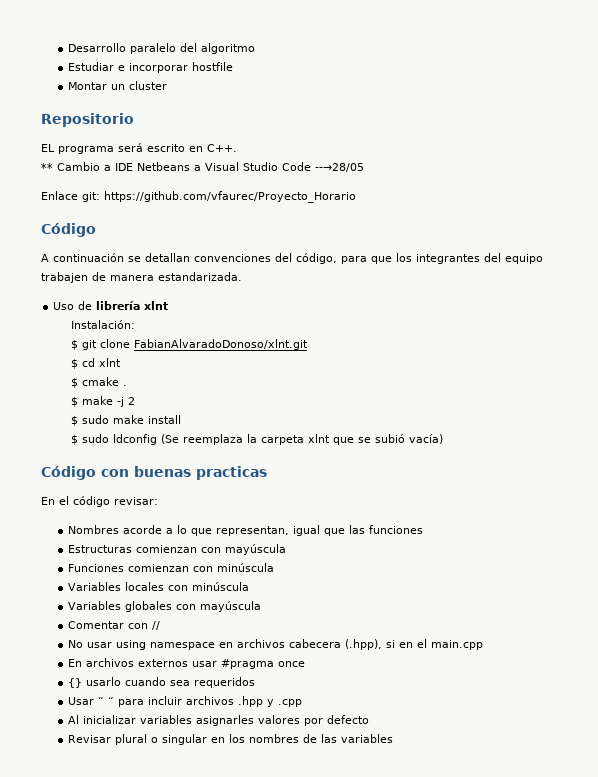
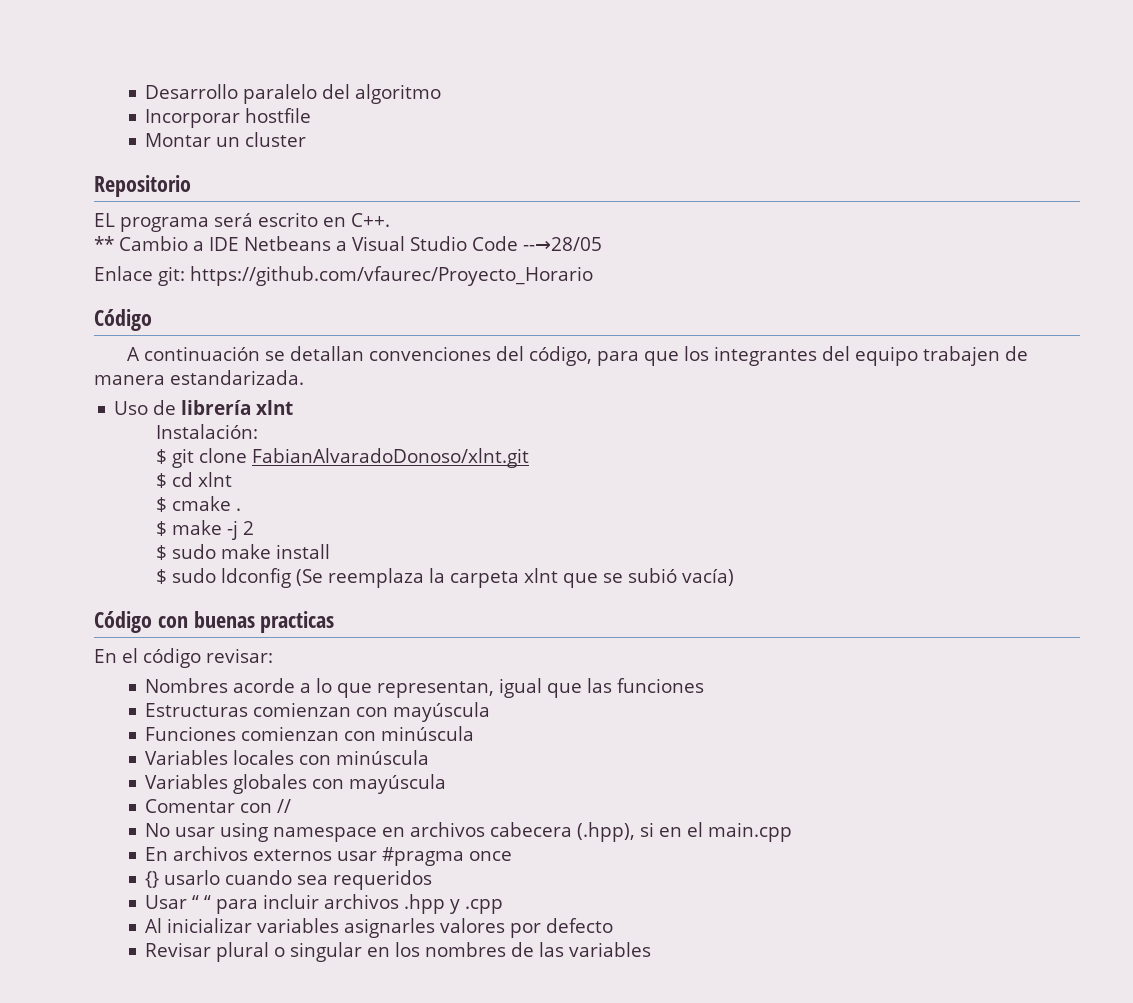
[68,62,189,73] Estudiar e incorporar -> [145,109,241,128] Incorporar

